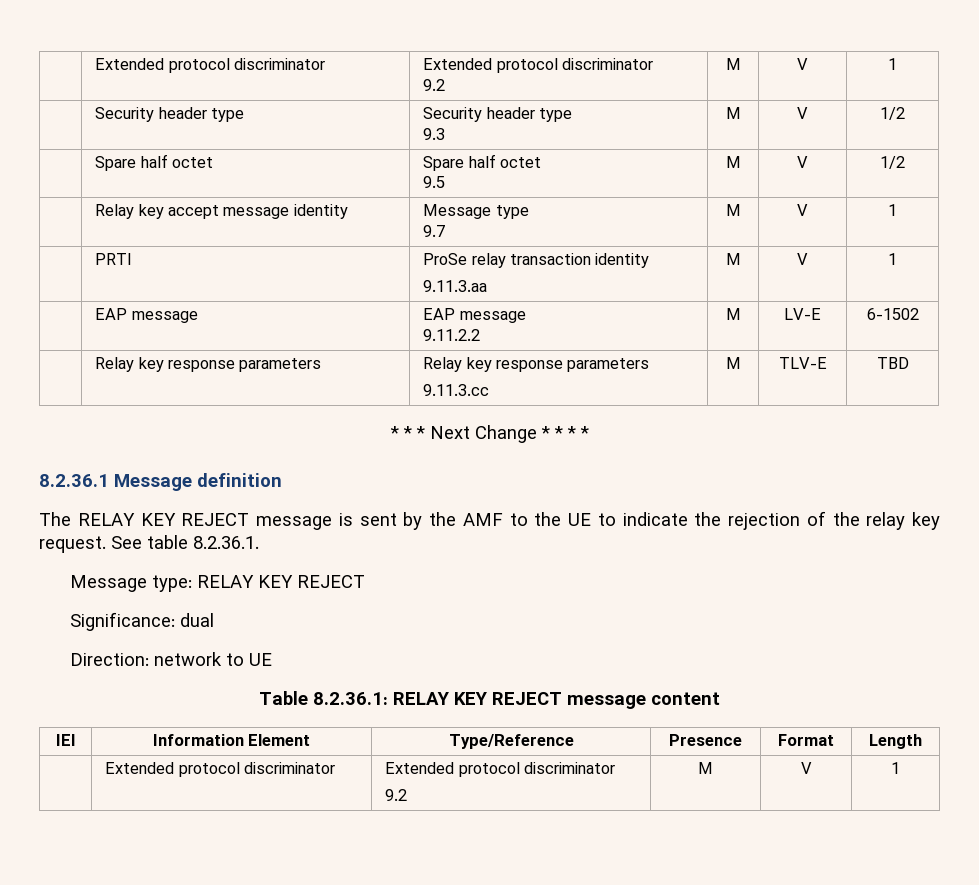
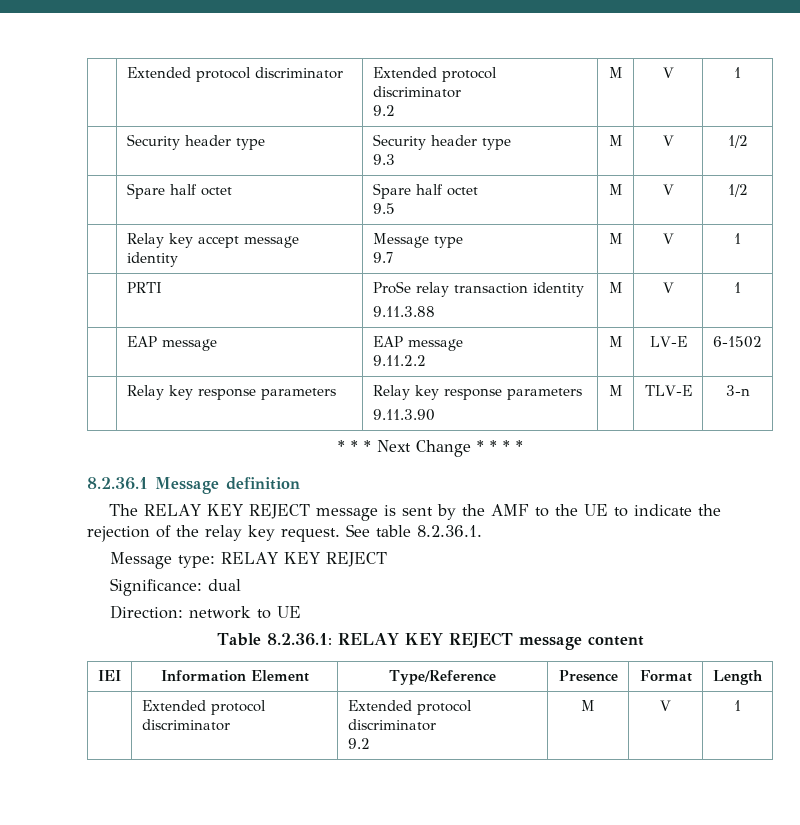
[423,280,488,292] 9.11.3.aa -> [372,306,435,317] 9.11.3.88
[423,384,490,396] 9.11.3.cc -> [372,409,435,421] 9.11.3.90
[876,357,909,369] TBD -> [725,385,750,396] 3-n

